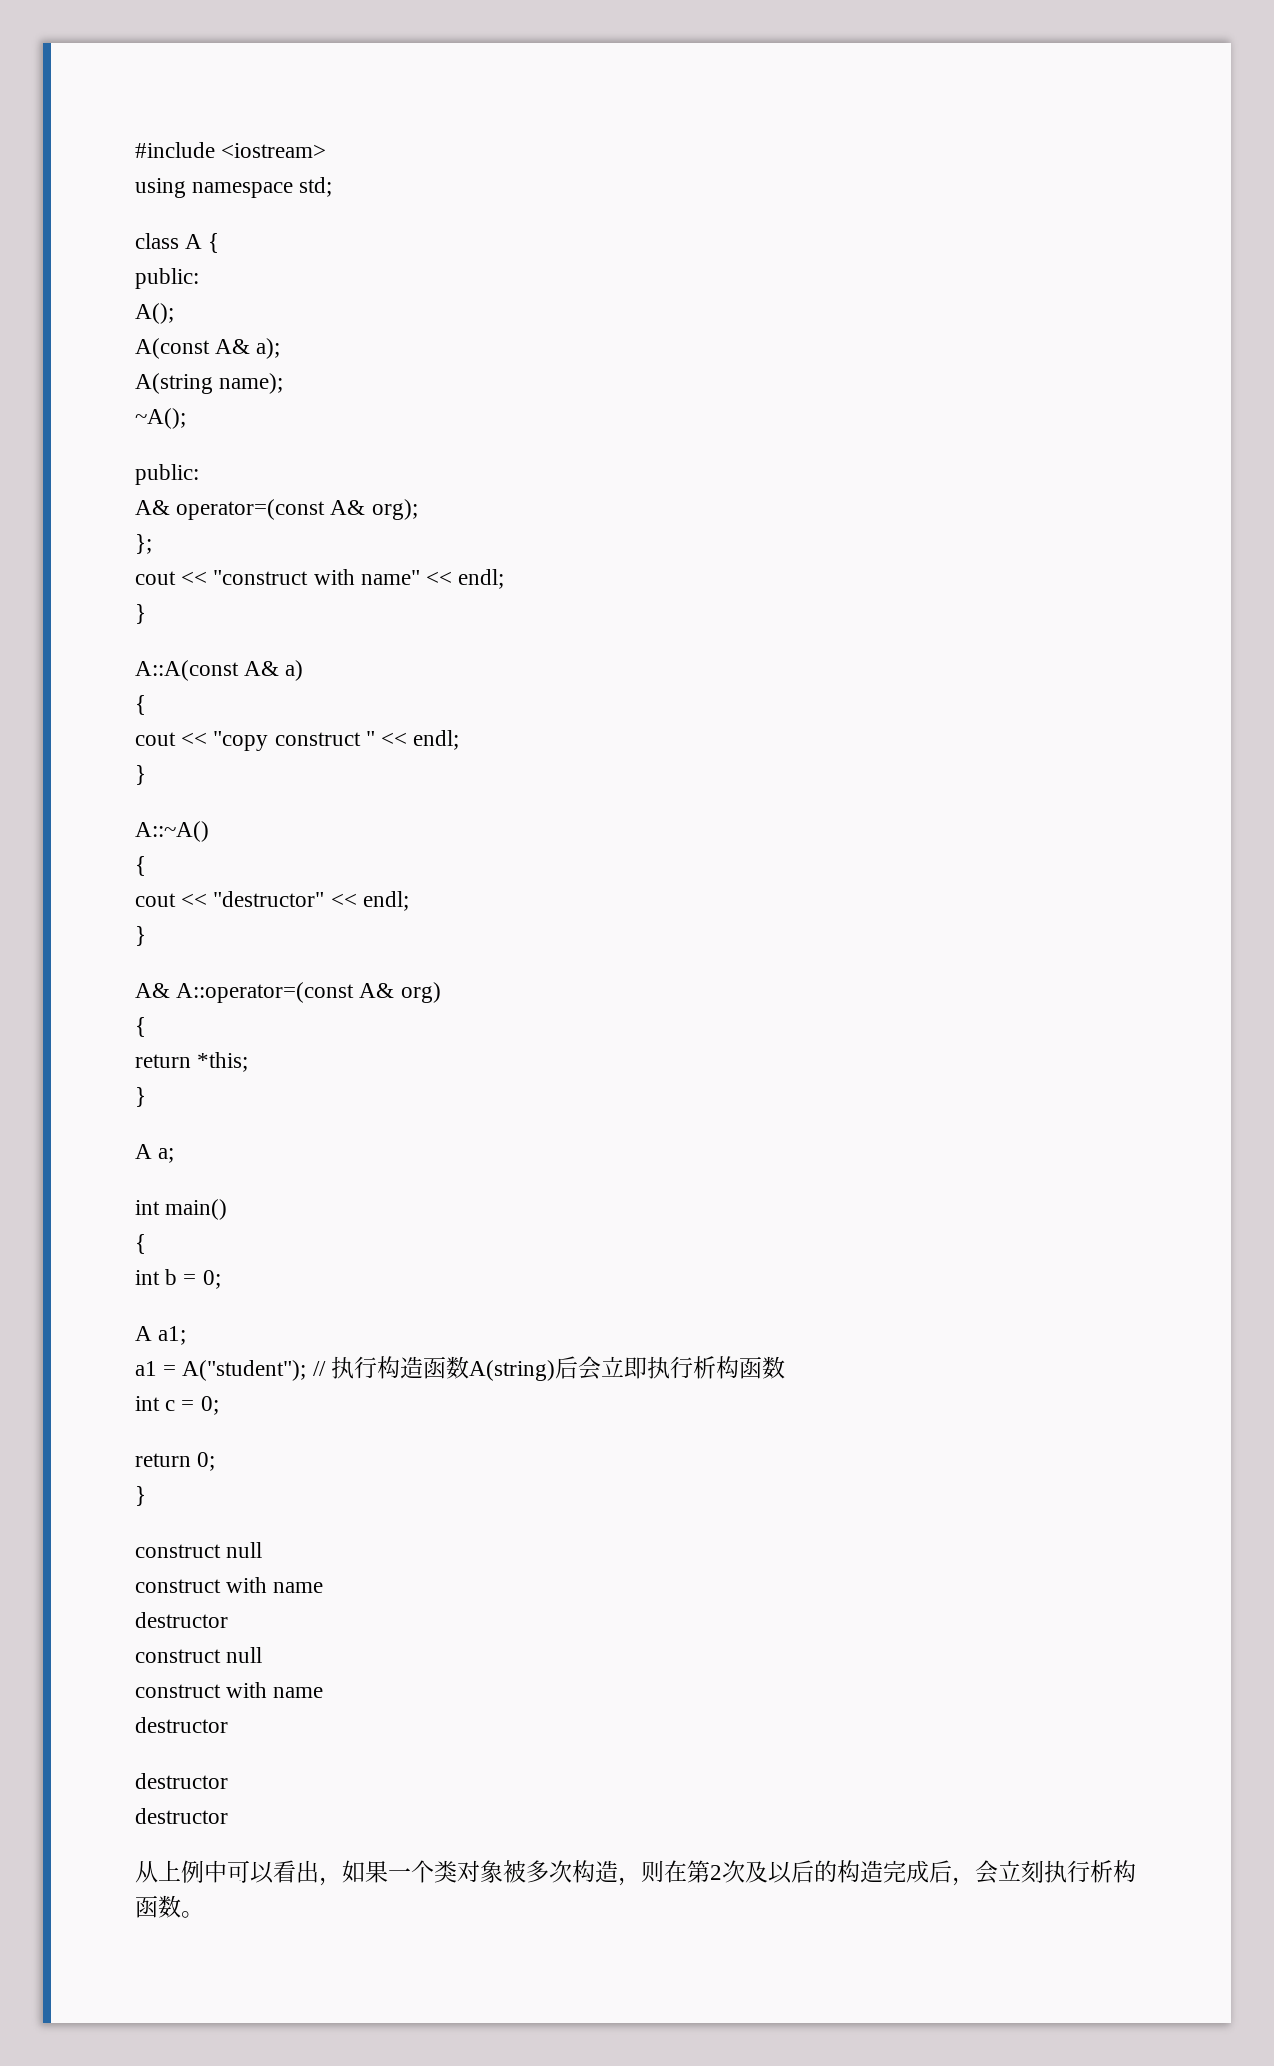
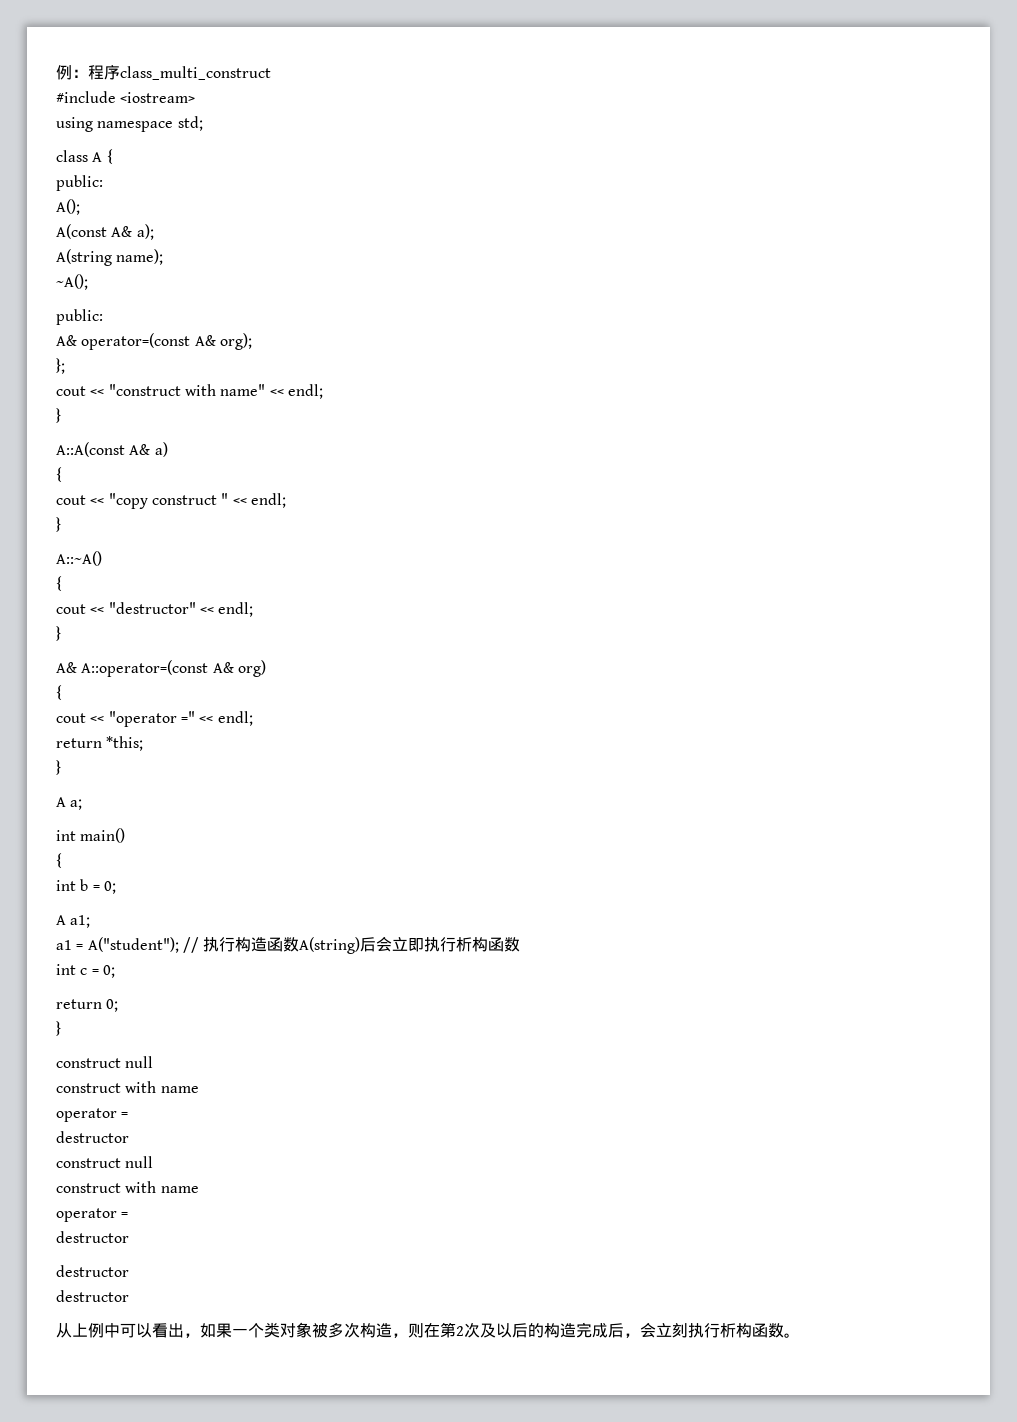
(135, 150) none -> [56,65,271,80] 例：程序class_multi_construct //
(146, 1027) none -> [56,711,253,727] // cout << "operator =" << endl;
(324, 1587) none -> [56,1108,129,1122] // operator =
(324, 1692) none -> [56,1208,129,1222] // operator =

